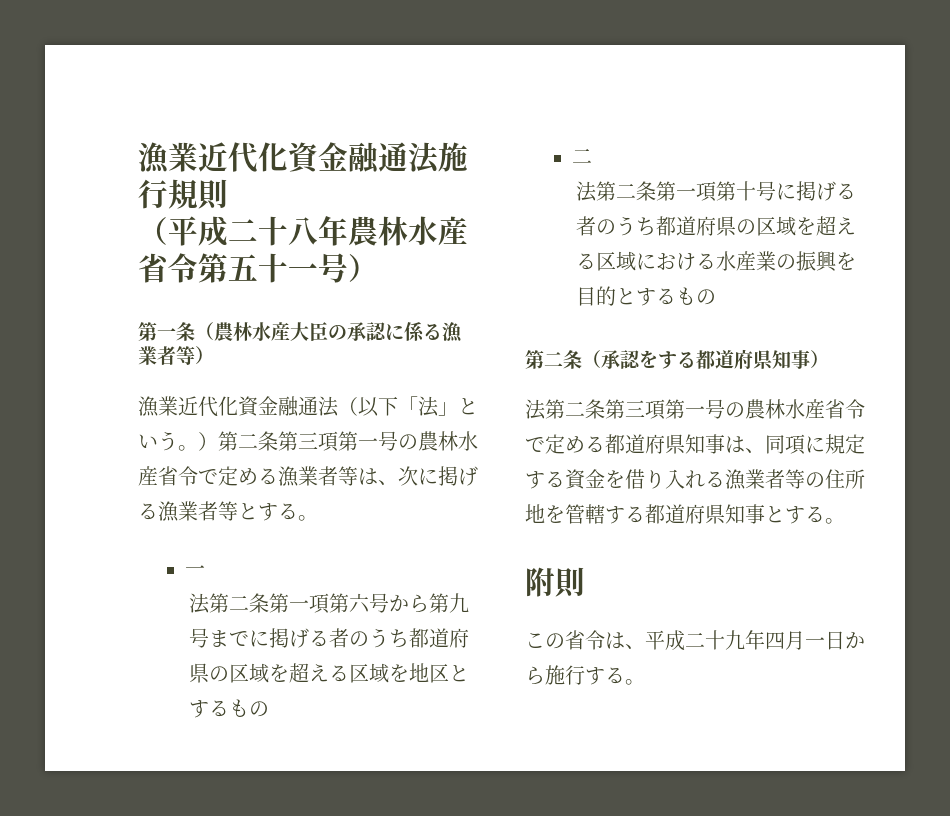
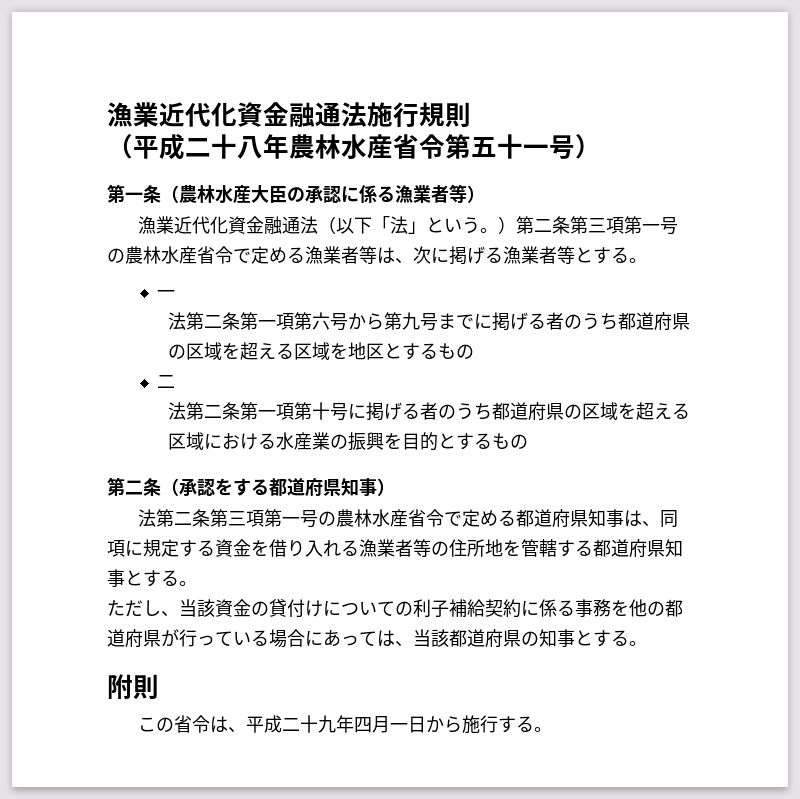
(845, 521) none -> [107,599,683,618] [107,629,647,648] // ただし、当該資金の貸付けについての利子補給契約に係る事務を他の都道府県が行っている場合にあっては、当該都道府県の知事とする。

